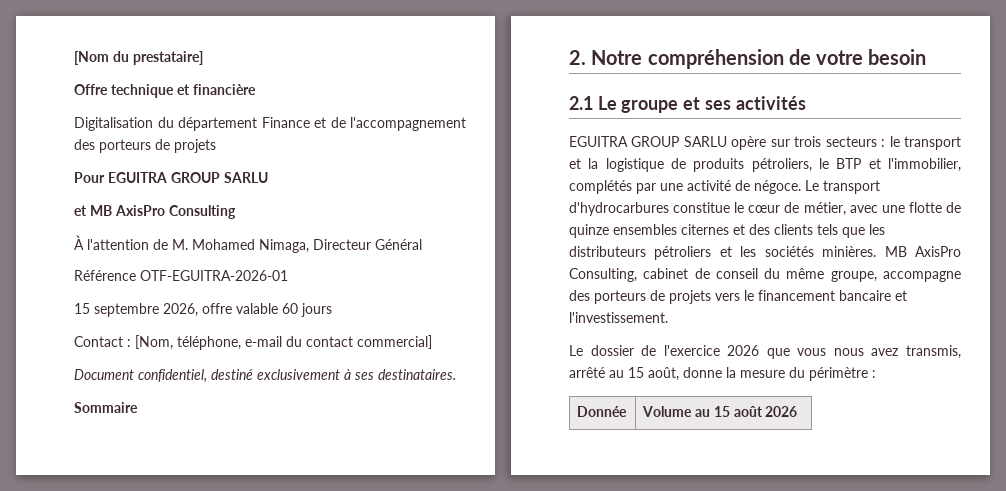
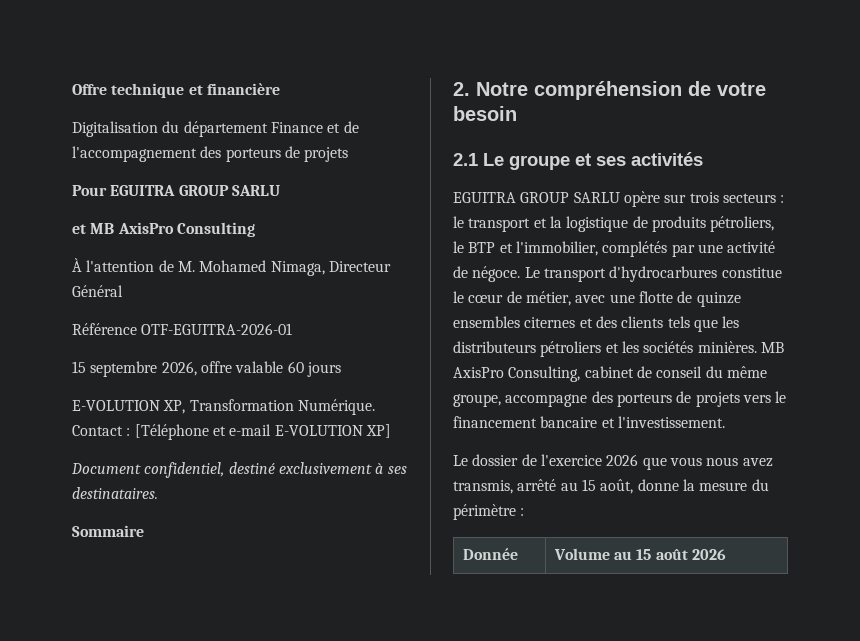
[74,51,203,65] [Nom du prestataire] // -> (72, 89) none
[74,335,432,350] Contact : [Nom, téléphone, e-mail du contact commercial] -> [72,399,375,415] [72,424,391,440] E-VOLUTION XP, Transformation Numérique. Contact : [Téléphone et e-mail E-VOLUTION XP]

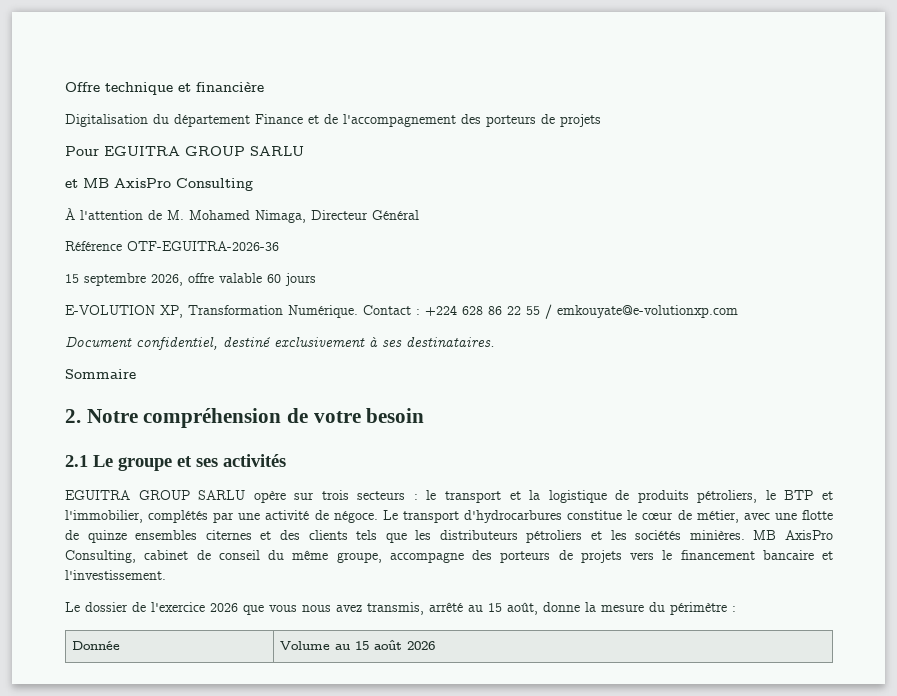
[141,323,293,335] OTF-EGUITRA-2026-01 -> [127,241,279,251] OTF-EGUITRA-2026-36
[134,424,391,440] [Téléphone et e-mail E-VOLUTION XP] -> [425,304,738,319] +224 628 86 22 55 / emkouyate@e-volutionxp.com

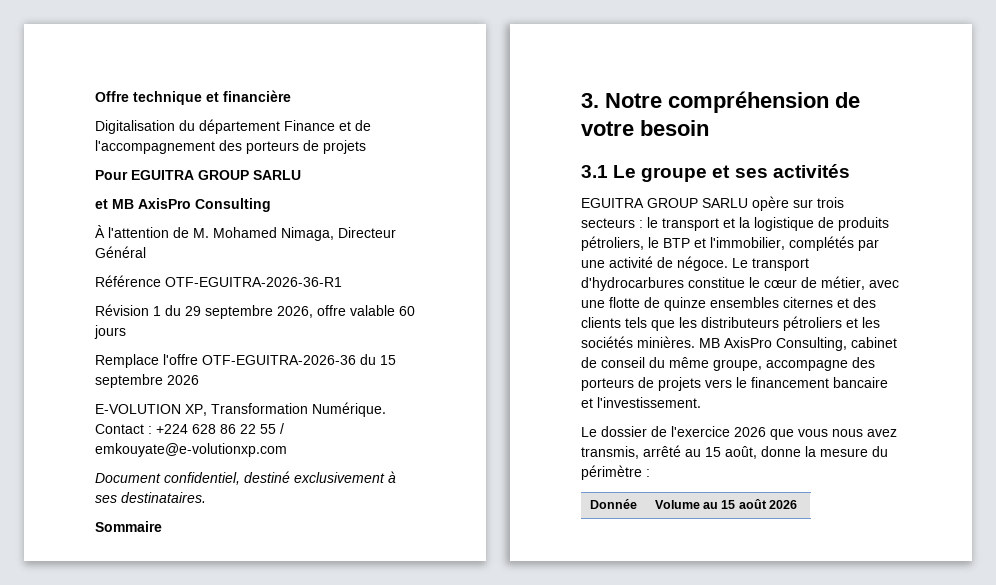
[127,241,279,251] [65,274,79,283] OTF-EGUITRA-2026-36 // 15 -> [165,277,342,287] [95,304,201,316] OTF-EGUITRA-2026-36-R1 // Révision 1 du 29
(316, 279) none -> [95,354,396,368] [95,374,199,388] // Remplace l'offre OTF-EGUITRA-2026-36 du 15 septembre 2026
[65,409,81,423] 2. -> [581,93,599,108] 3.
[65,455,88,467] 2.1 -> [581,165,608,178] 3.1

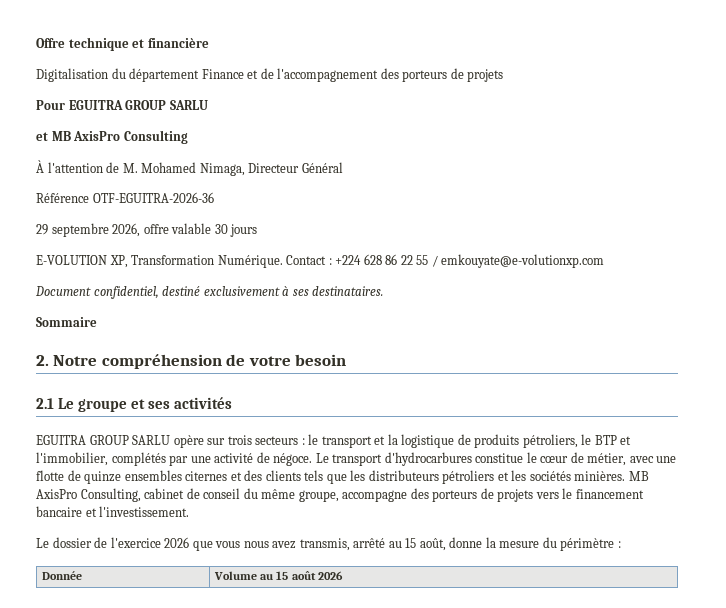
[165,277,342,287] [95,304,181,316] OTF-EGUITRA-2026-36-R1 // Révision 1 du -> [92,192,214,203] OTF-EGUITRA-2026-36 //
[399,306,415,316] 60 -> [214,224,228,234] 30
[95,354,396,368] [95,374,199,388] // Remplace l'offre OTF-EGUITRA-2026-36 du 15 septembre 2026 -> (258, 230) none
[581,93,599,108] 3. -> [36,355,49,366] 2.
[581,165,608,178] 3.1 -> [36,398,54,409] 2.1

